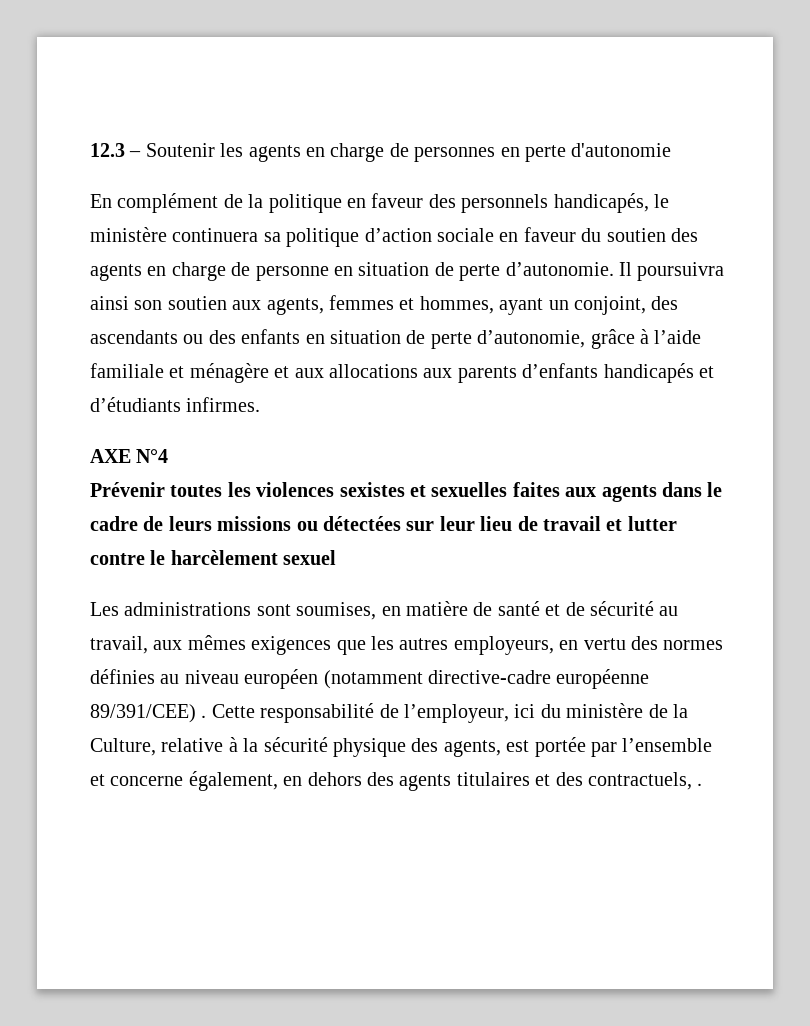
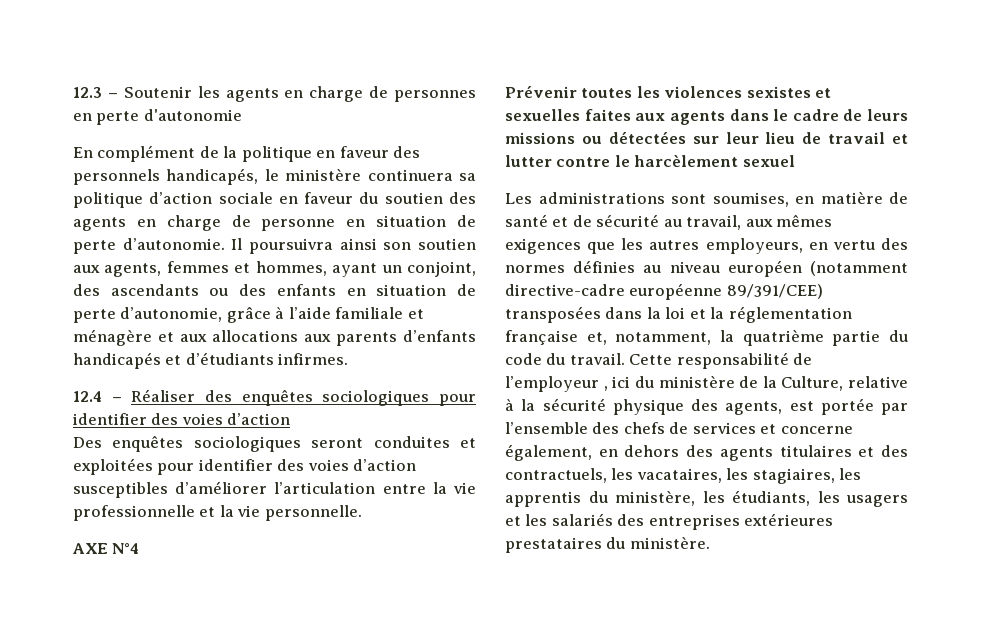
(261, 404) none -> [73,389,476,406] [73,413,291,425] [73,435,476,452] [73,458,417,475] [73,481,476,498] [73,505,362,521] // 12.4 – Réaliser des enquêtes sociologiques pour identifier des voies d’action // Des enquêtes sociologiques seront conduites et exploitées pour identifier des voies d’action susceptibles d’améliorer l’articulation entre la vie professionnelle et la vie personnelle.
[201,715,207,718] . -> [505,306,852,323] [505,329,908,346] [505,353,625,365] transposées dans la loi et la réglementation française et, notamment, la quatrième partie du code du travail.
[404,704,509,723] l’employeur, -> [505,376,608,392] l’employeur ,
(713, 745) none -> [592,422,756,434] des chefs de services
[697,783,703,786] . -> [611,468,862,484] [505,490,908,507] [505,513,834,530] [505,536,710,553] les vacataires, les stagiaires, les apprentis du ministère, les étudiants, les usagers et les salariés des entreprises extérieures prestataires du ministère.

